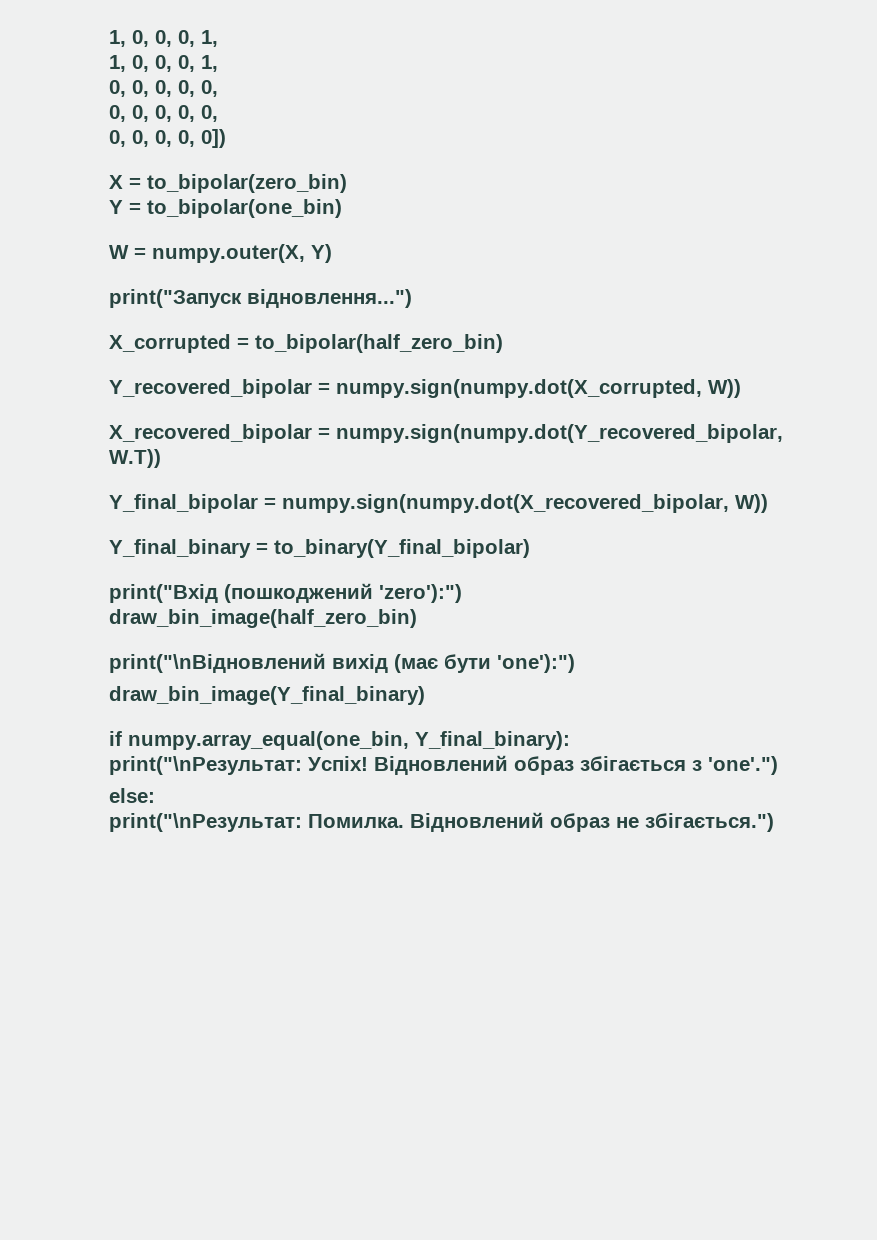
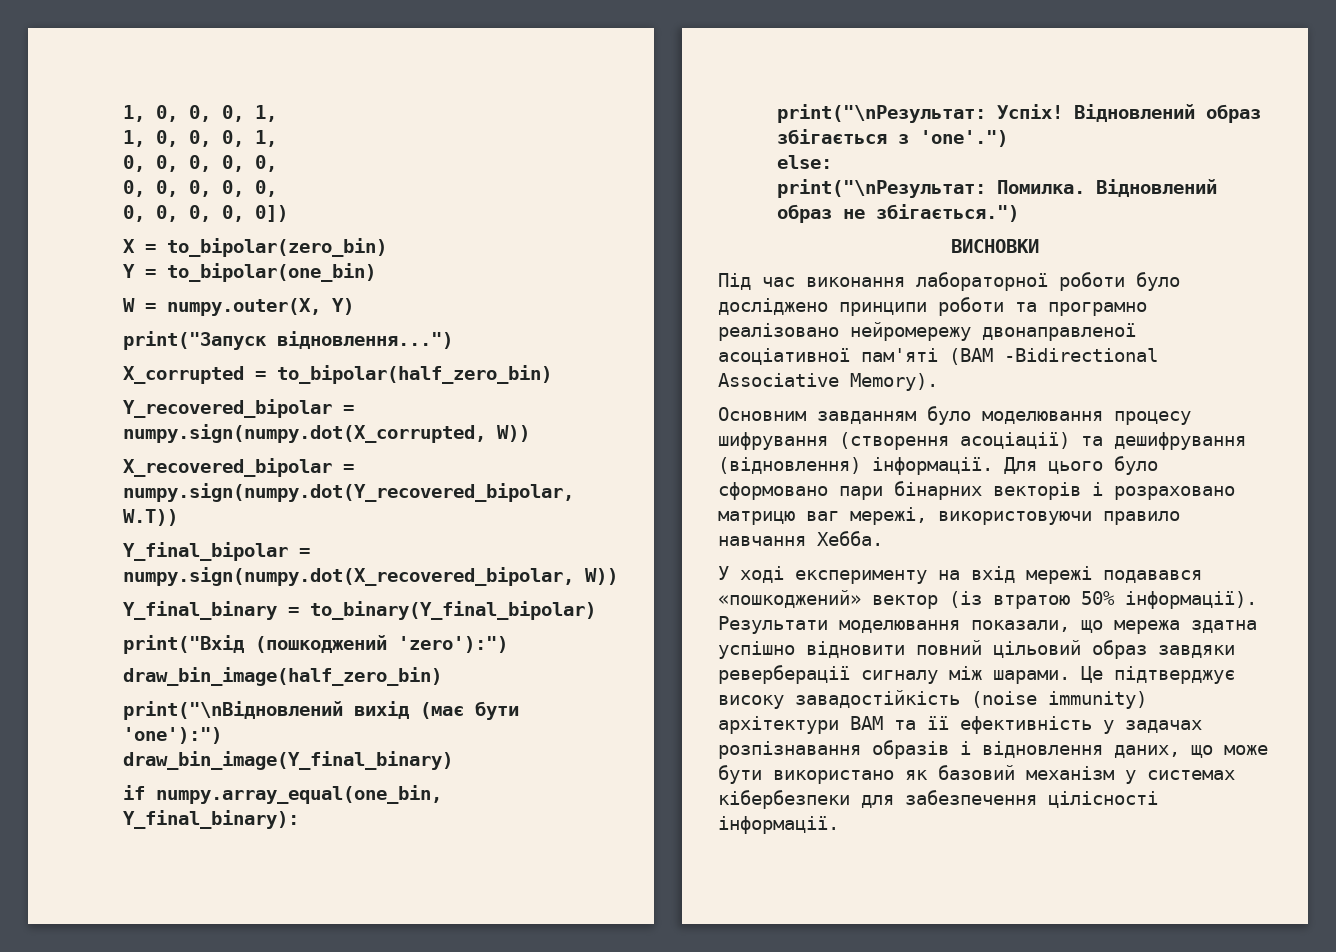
(775, 822) none -> [951,239,1039,253] [718,272,1180,291] [718,297,1147,316] [718,322,1136,341] [718,348,1158,365] [718,373,938,391] [718,406,1191,425] [718,432,1246,450] [718,456,1158,475] [718,481,1235,500] [718,507,1180,525] [718,531,883,546] [718,566,1202,584] [718,590,1257,609] [718,616,1257,634] [718,640,1235,659] [718,665,1235,684] [718,690,1147,709] [718,716,1202,734] [718,740,1268,759] [718,765,1235,784] [718,790,1158,809] [718,816,839,834] // ВИСНОВКИ // Під час виконання лабораторної роботи було досліджено принципи роботи та програмно реалізовано нейромережу двонаправленої асоціативної пам'яті (BAM -Bidirectional Associative Memory). // Основним завданням було моделювання процесу шифрування (створення асоціації) та дешифрування (відновлення) інформації. Для цього було сформовано пари бінарних векторів і розраховано матрицю ваг мережі, використовуючи правило навчання Хебба. // У ході експерименту на вхід мережі подавався «пошкоджений» вектор (із втратою 50% інформації). Результати моделювання показали, що мережа здатна успішно відновити повний цільовий образ завдяки реверберації сигналу між шарами. Це підтверджує високу завадостійкість (noise immunity) архітектури BAM та її ефективність у задачах розпізнавання образів і відновлення даних, що може бути використано як базовий механізм у системах кібербезпеки для забезпечення цілісності інформації.

